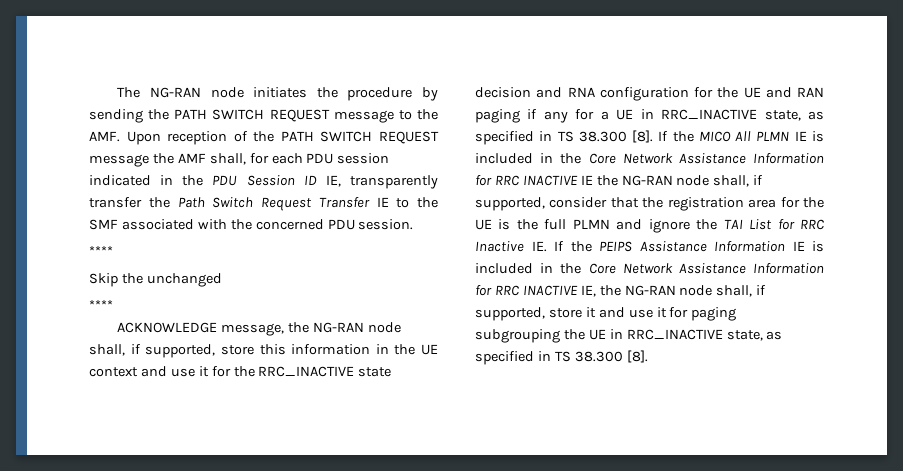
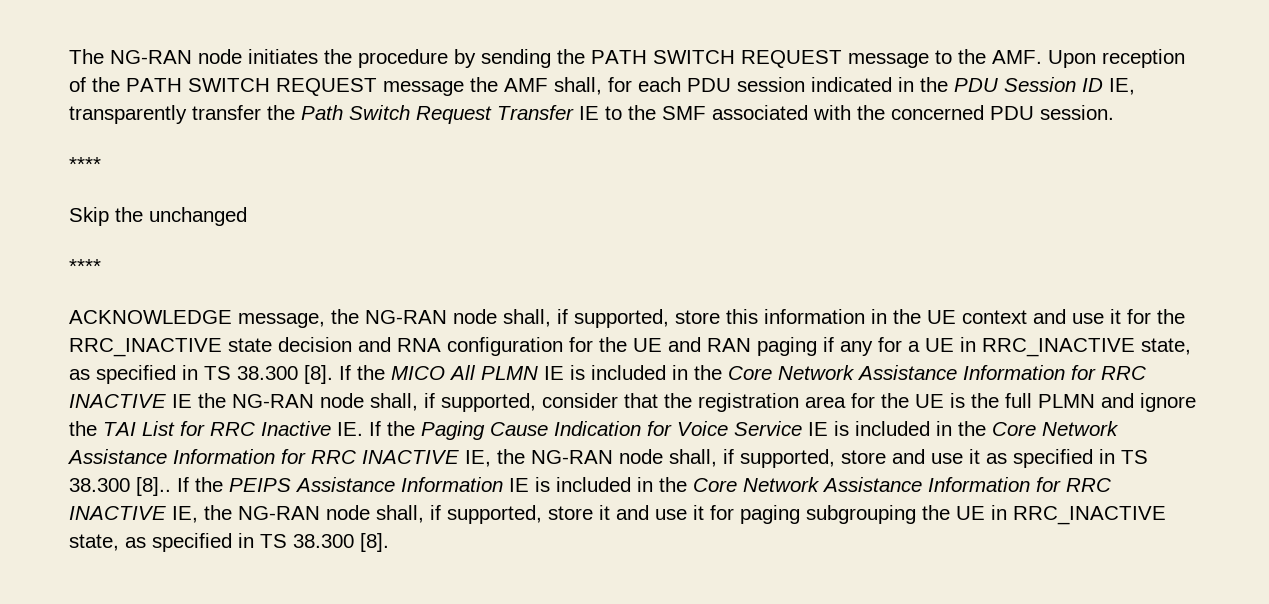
(592, 246) none -> [421,421,1119,440] [67,449,1148,468] [69,477,223,496] Paging Cause Indication for Voice Service IE is included in the Core Network Assistance Information for RRC INACTIVE IE, the NG-RAN node shall, if supported, store and use it as specified in TS 38.300 [8].. If the

